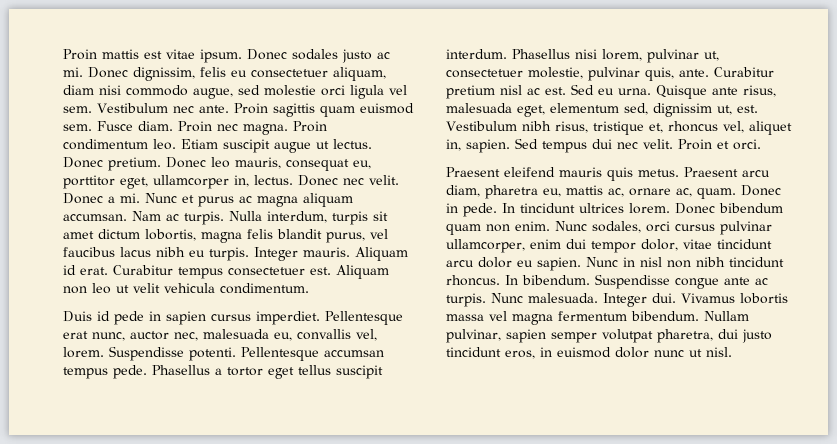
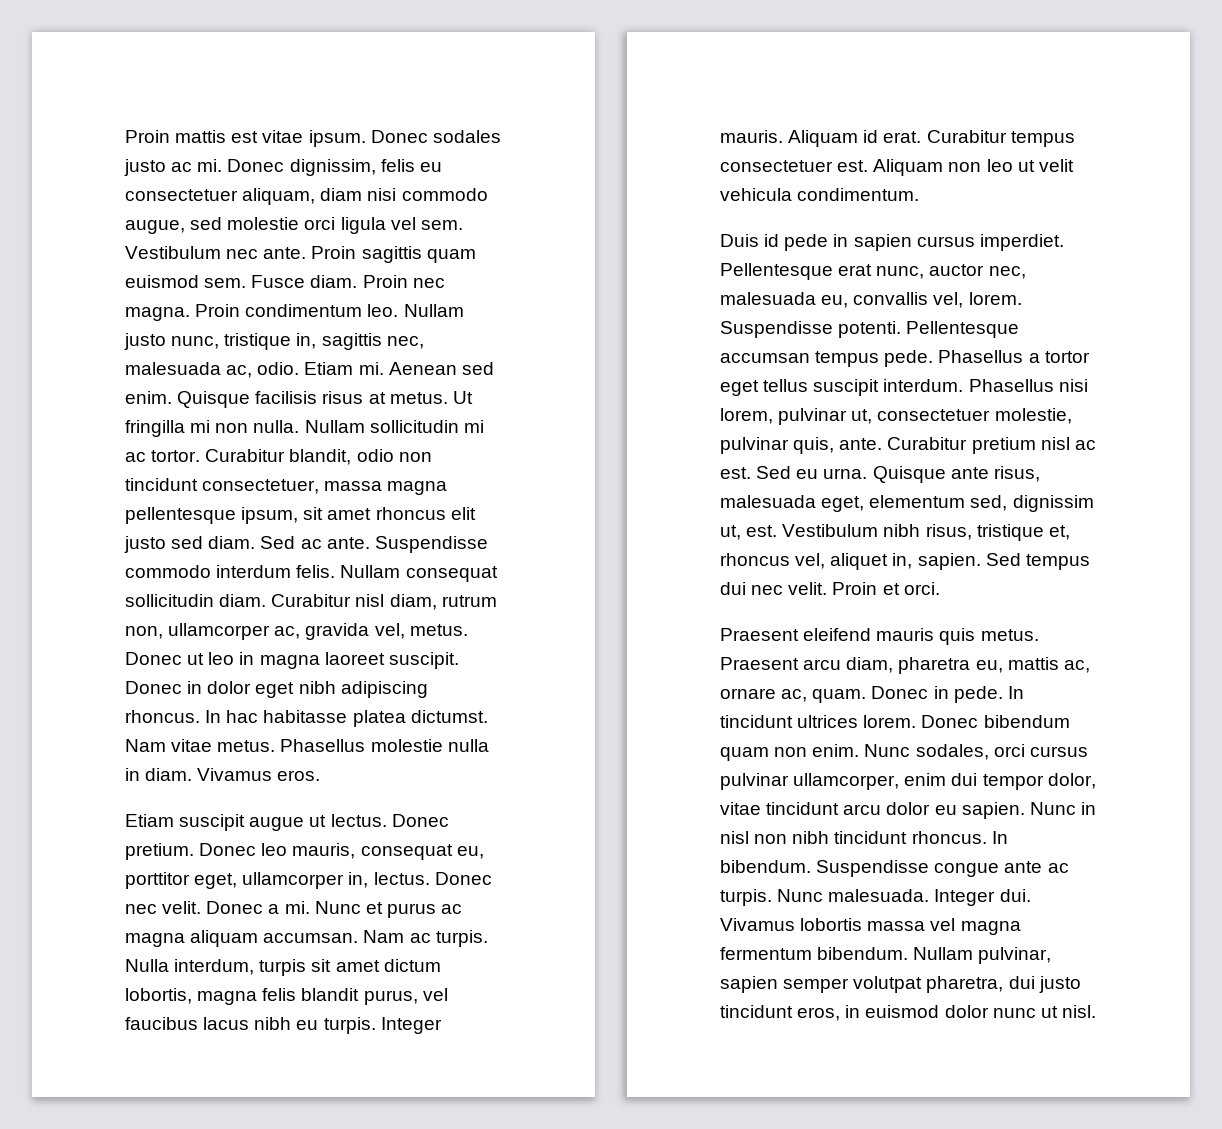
(176, 144) none -> [403,304,464,317] [124,333,424,350] [125,362,494,378] [125,391,473,408] [125,420,484,437] [125,449,432,465] [125,478,448,495] [125,507,476,524] [124,536,488,553] [125,565,498,582] [125,594,497,610] [125,623,468,640] [125,652,459,669] [125,681,428,698] [125,710,488,727] [125,739,489,752] [125,768,321,781] Nullam justo nunc, tristique in, sagittis nec, malesuada ac, odio. Etiam mi. Aenean sed enim. Quisque facilisis risus at metus. Ut fringilla mi non nulla. Nullam sollicitudin mi ac tortor. Curabitur blandit, odio non tincidunt consectetuer, massa magna pellentesque ipsum, sit amet rhoncus elit justo sed diam. Sed ac ante. Suspendisse commodo interdum felis. Nullam consequat sollicitudin diam. Curabitur nisl diam, rutrum non, ullamcorper ac, gravida vel, metus. Donec ut leo in magna laoreet suscipit. Donec in dolor eget nibh adipiscing rhoncus. In hac habitasse platea dictumst. Nam vitae metus. Phasellus molestie nulla in diam. Vivamus eros. //

